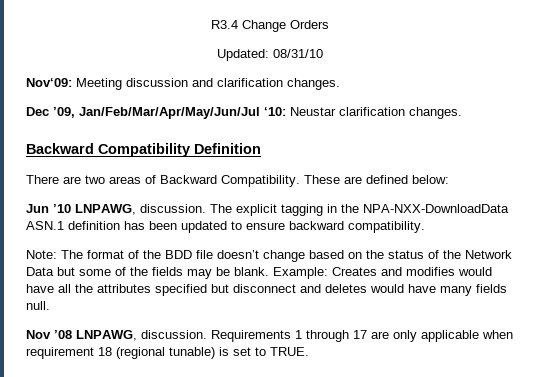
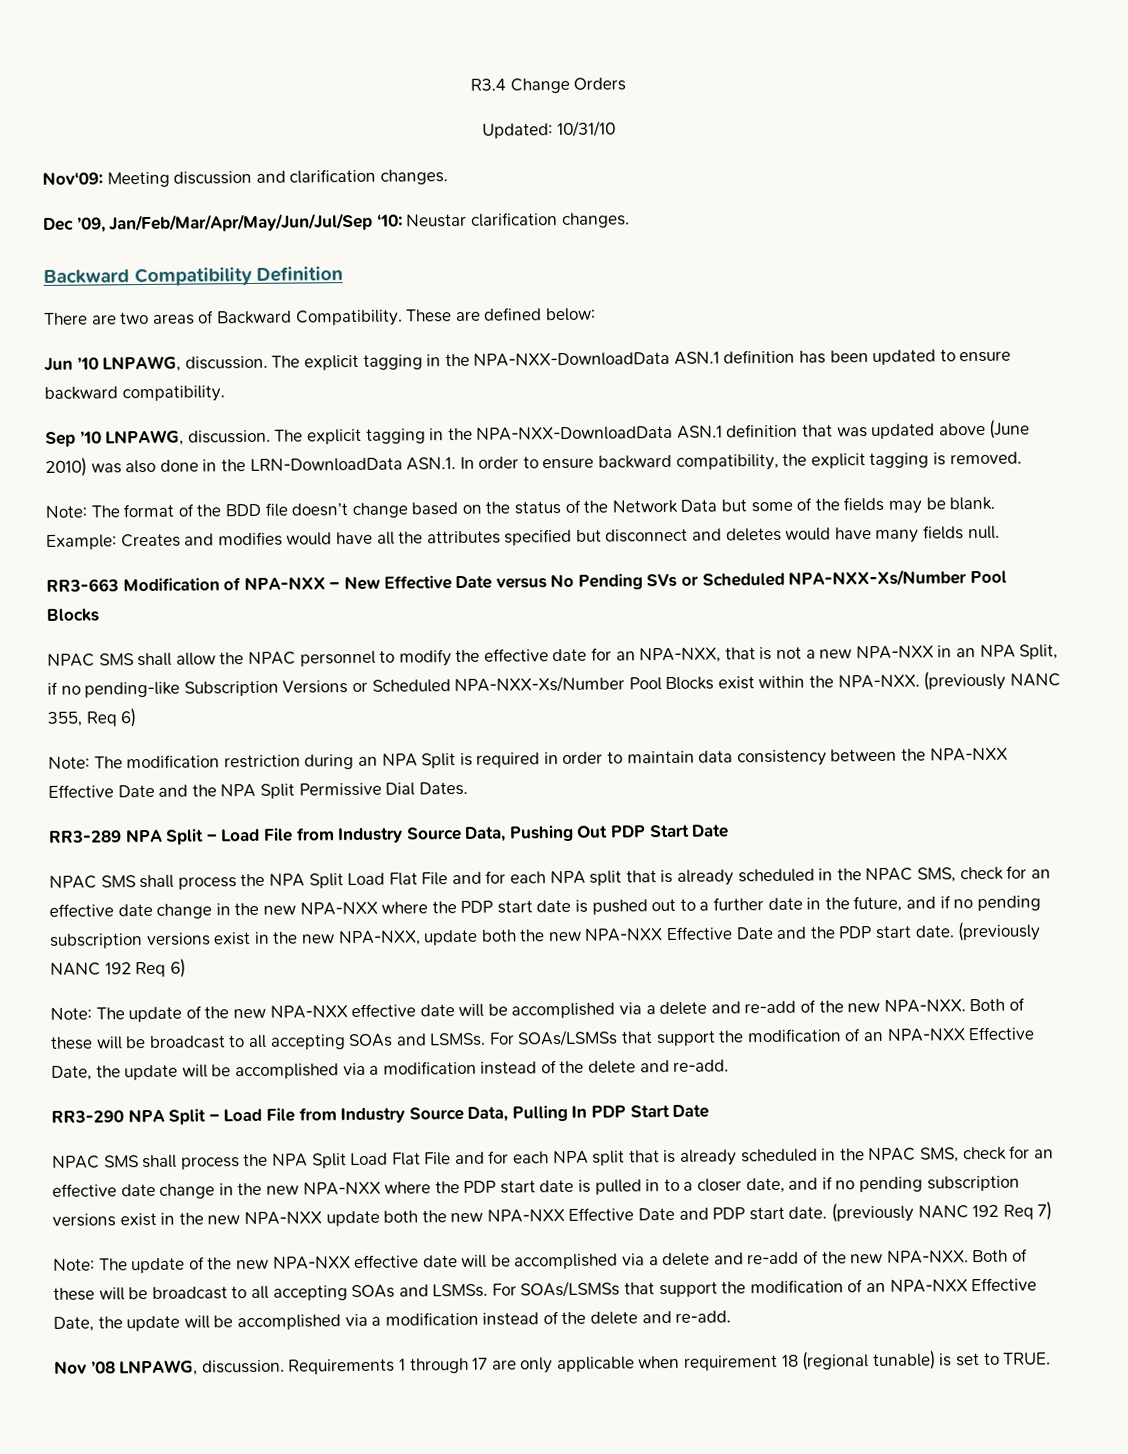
[272,49,323,58] 08/31/10 -> [556,120,616,138] 10/31/10
[79,107,260,119] Jan/Feb/Mar/Apr/May/Jun/Jul -> [109,212,374,233] Jan/Feb/Mar/Apr/May/Jun/Jul/Sep
(425, 227) none -> [45,419,1031,447] [45,451,1022,477] // Sep ’10 LNPAWG, discussion. The explicit tagging in the NPA-NXX-DownloadData ASN.1 definition that was updated above (June 2010) was also done in the LRN-DownloadData ASN.1. In order to ensure backward compatibility, the explicit tagging is removed.
(50, 305) none -> [46,569,1007,592] [46,608,99,622] [47,644,1059,667] [47,670,1061,698] [47,708,137,728] [48,747,1008,770] [48,781,468,799] [48,824,730,845] [49,865,1051,890] [49,895,1041,919] [49,921,1042,949] [50,958,186,978] [50,997,1025,1023] [50,1026,1036,1050] [51,1059,730,1081] [51,1104,710,1125] [52,1145,1054,1170] [52,1175,1020,1199] [52,1201,1053,1227] [53,1248,1028,1274] [53,1277,1038,1301] [53,1310,732,1332] // RR3-663 Modification of NPA-NXX – New Effective Date versus No Pending SVs or Scheduled NPA-NXX-Xs/Number Pool Blocks // NPAC SMS shall allow the NPAC personnel to modify the effective date for an NPA-NXX, that is not a new NPA-NXX in an NPA Split, if no pending-like Subscription Versions or Scheduled NPA-NXX-Xs/Number Pool Blocks exist within the NPA-NXX. (previously NANC 355, Req 6) // Note: The modification restriction during an NPA Split is required in order to maintain data consistency between the NPA-NXX Effective Date and the NPA Split Permissive Dial Dates. // RR3-289 NPA Split – Load File from Industry Source Data, Pushing Out PDP Start Date // NPAC SMS shall process the NPA Split Load Flat File and for each NPA split that is already scheduled in the NPAC SMS, check for an effective date change in the new NPA-NXX where the PDP start date is pushed out to a further date in the future, and if no pending subscription versions exist in the new NPA-NXX, update both the new NPA-NXX Effective Date and the PDP start date. (previously NANC 192 Req 6) // Note: The update of the new NPA-NXX effective date will be accomplished via a delete and re-add of the new NPA-NXX. Both of these will be broadcast to all accepting SOAs and LSMSs. For SOAs/LSMSs that support the modification of an NPA-NXX Effective Date, the update will be accomplished via a modification instead of the delete and re-add. // RR3-290 NPA Split – Load File from Industry Source Data, Pulling In PDP Start Date // NPAC SMS shall process the NPA Split Load Flat File and for each NPA split that is already scheduled in the NPAC SMS, check for an effective date change in the new NPA-NXX where the PDP start date is pulled in to a closer date, and if no pending subscription versions exist in the new NPA-NXX update both the new NPA-NXX Effective Date and PDP start date. (previously NANC 192 Req 7) // Note: The update of the new NPA-NXX effective date will be accomplished via a delete and re-add of the new NPA-NXX. Both of these will be broadcast to all accepting SOAs and LSMSs. For SOAs/LSMSs that support the modification of an NPA-NXX Effective Date, the update will be accomplished via a modification instead of the delete and re-add.

